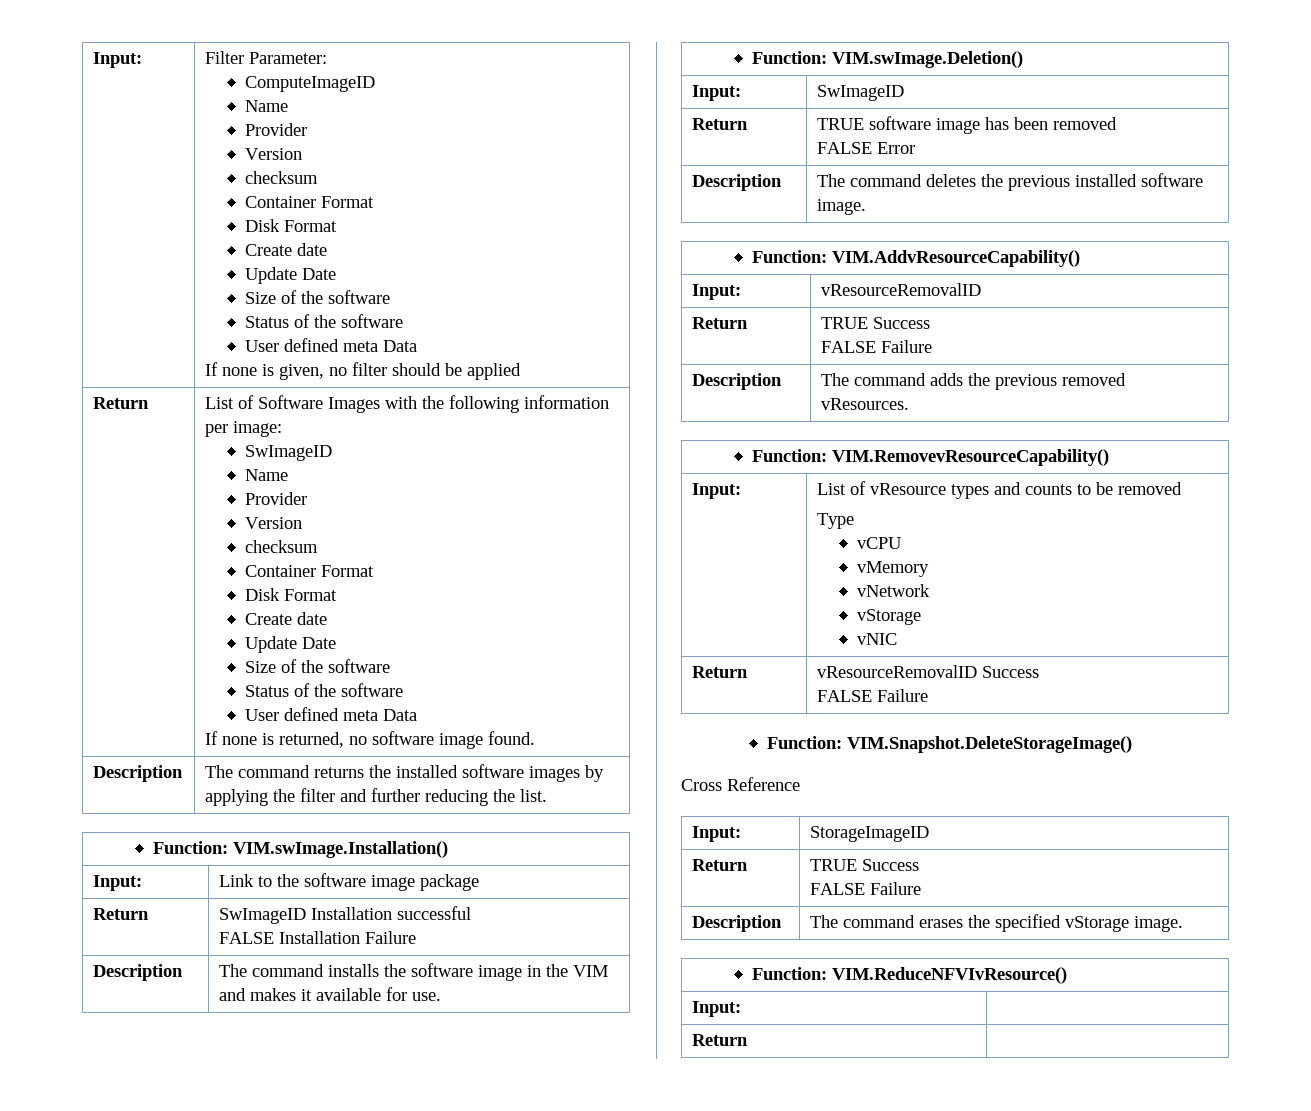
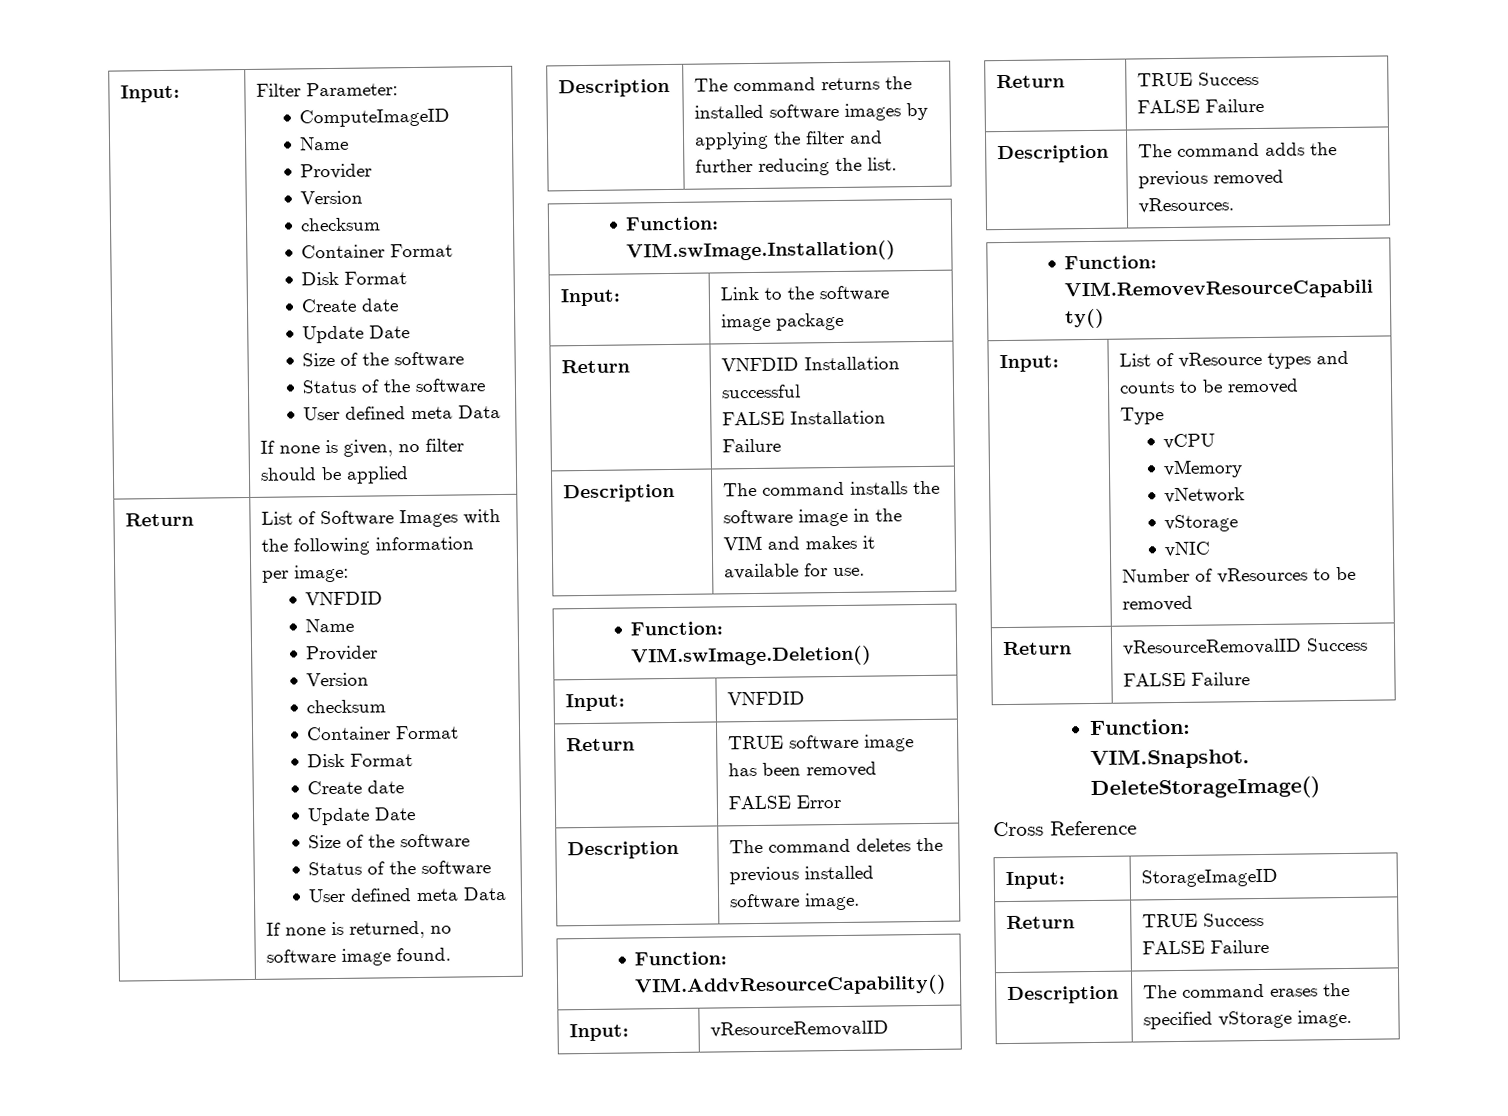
[245,445,333,461] SwImageID -> [305,591,384,606] VNFDID
[219,908,307,924] SwImageID -> [721,357,800,372] VNFDID
[817,85,905,101] SwImageID -> [727,691,806,706] VNFDID
(898, 639) none -> [1122,566,1357,584] [1122,595,1194,612] // Number of vResources to be removed
[751,967,1067,984] [692,1001,742,1017] [692,1034,749,1046] // Function: VIM.ReduceNFVIvResource() // Input: | // Return | -> (1353, 1018) none

